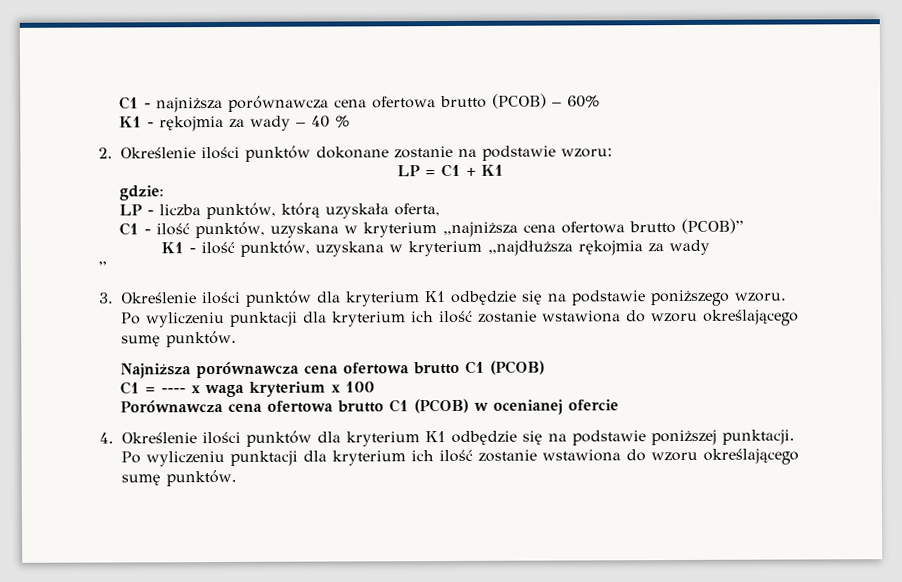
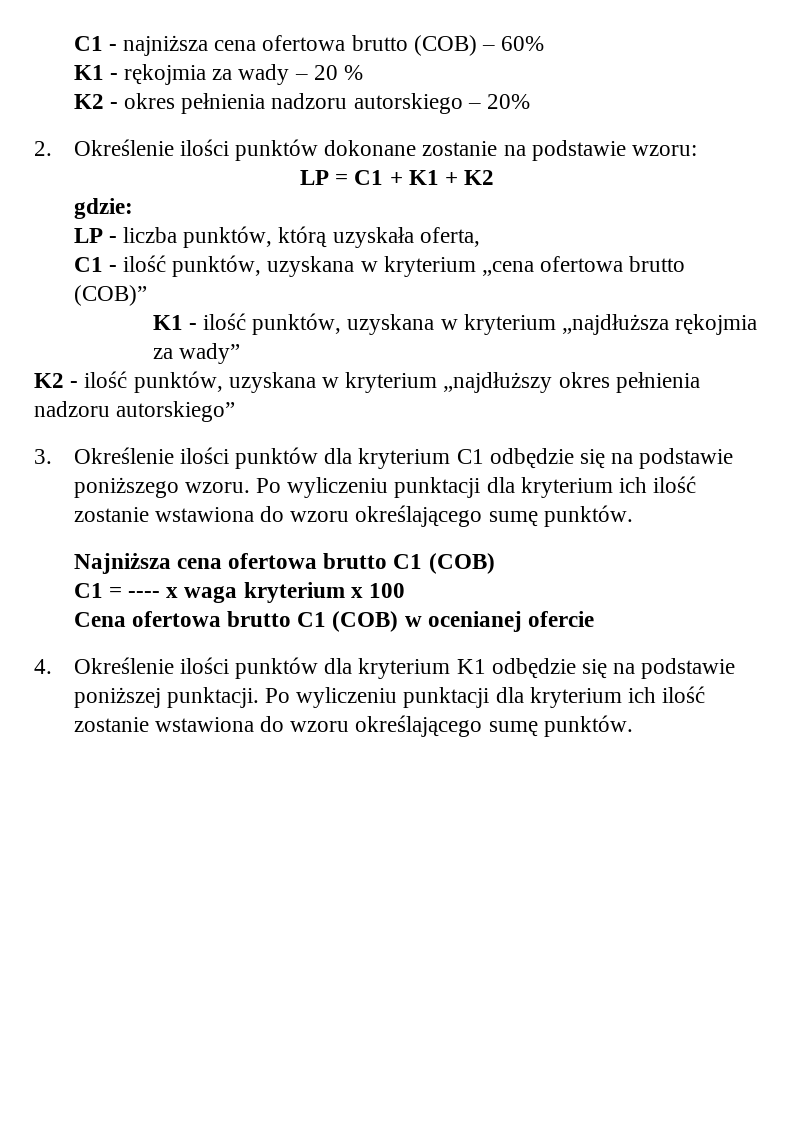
[227,93,547,112] porównawcza cena ofertowa brutto (PCOB) -> [214,35,477,56] cena ofertowa brutto (COB)
[310,115,330,128] 40 -> [313,65,338,80] 20
(350, 121) none -> [73,93,530,114] // K2 - okres pełnienia nadzoru autorskiego – 20%
(504, 170) none -> [444,170,495,185] + K2
[441,218,743,238] „najniższa cena ofertowa brutto (PCOB)” -> [481,256,686,276] [73,285,147,306] „cena ofertowa brutto (COB)”
[668,239,710,256] [98,261,106,273] wady // ” -> [178,343,240,364] [34,371,700,393] [34,401,236,422] wady” // K2 - ilość punktów, uzyskana w kryterium „najdłuższy okres pełnienia nadzoru autorskiego”
[425,291,446,303] K1 -> [456,449,484,464] C1
[195,360,545,379] porównawcza cena ofertowa brutto C1 (PCOB) -> [176,553,495,574] cena ofertowa brutto C1 (COB)
[119,398,469,414] Porównawcza cena ofertowa brutto C1 (PCOB) -> [73,611,399,632] Cena ofertowa brutto C1 (COB)

